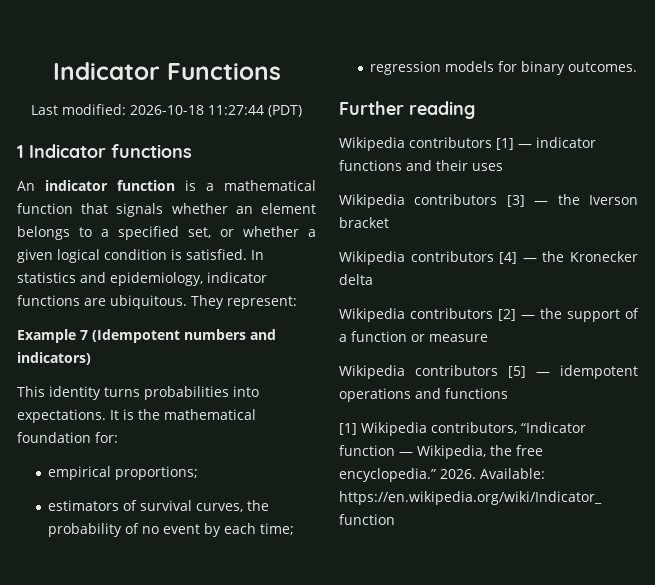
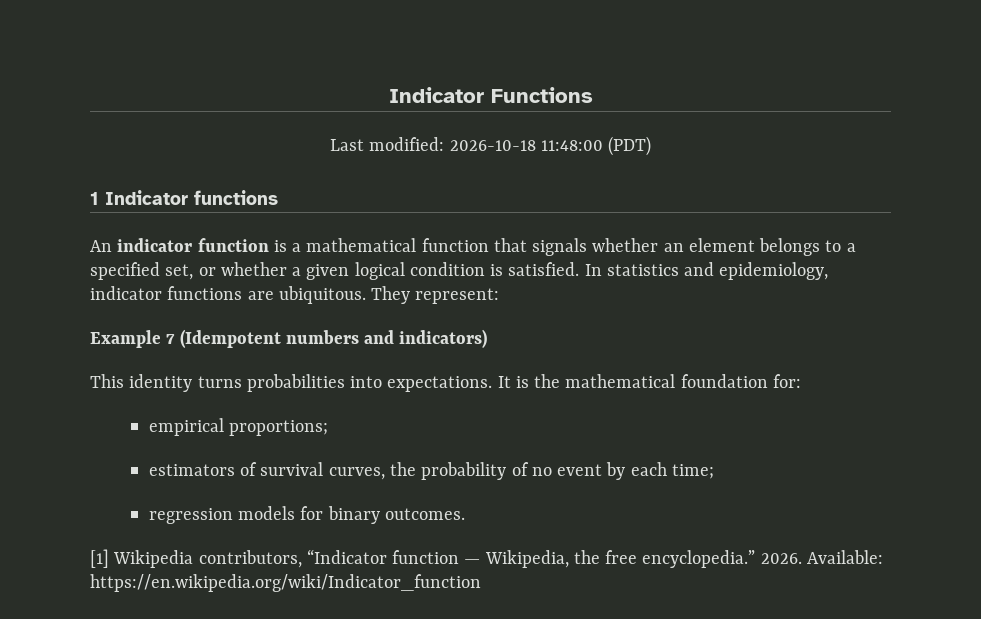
[208,105,264,115] 11:27:44 -> [540,140,603,151] 11:48:00
[339,101,475,119] [339,137,596,151] [339,160,503,171] [339,194,638,208] [339,217,389,228] [339,251,638,265] [339,274,373,285] [339,308,639,322] [339,331,488,342] [339,365,638,379] [339,388,508,402] // Further reading // Wikipedia contributors [1] — indicator functions and their uses // Wikipedia contributors [3] — the Iverson bracket // Wikipedia contributors [4] — the Kronecker delta // Wikipedia contributors [2] — the support of a function or measure // Wikipedia contributors [5] — idempotent operations and functions -> (465, 514) none

